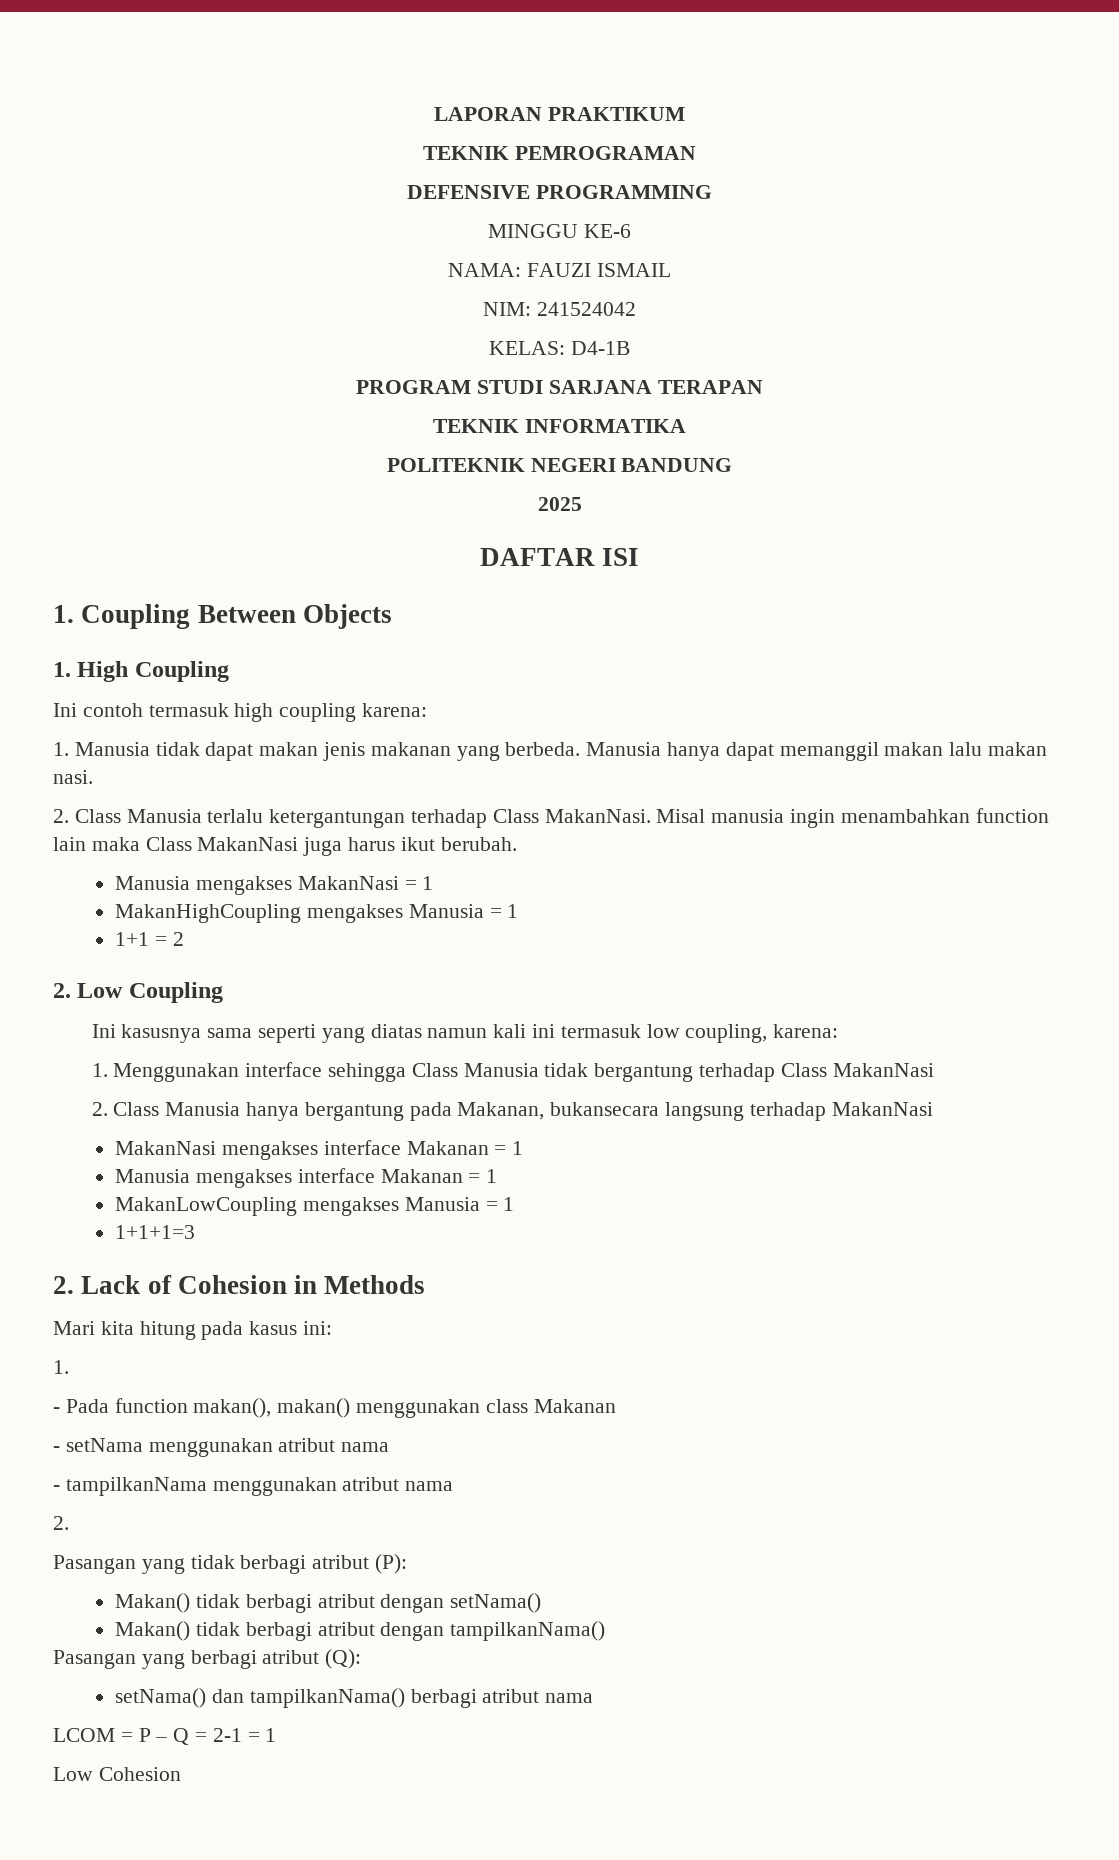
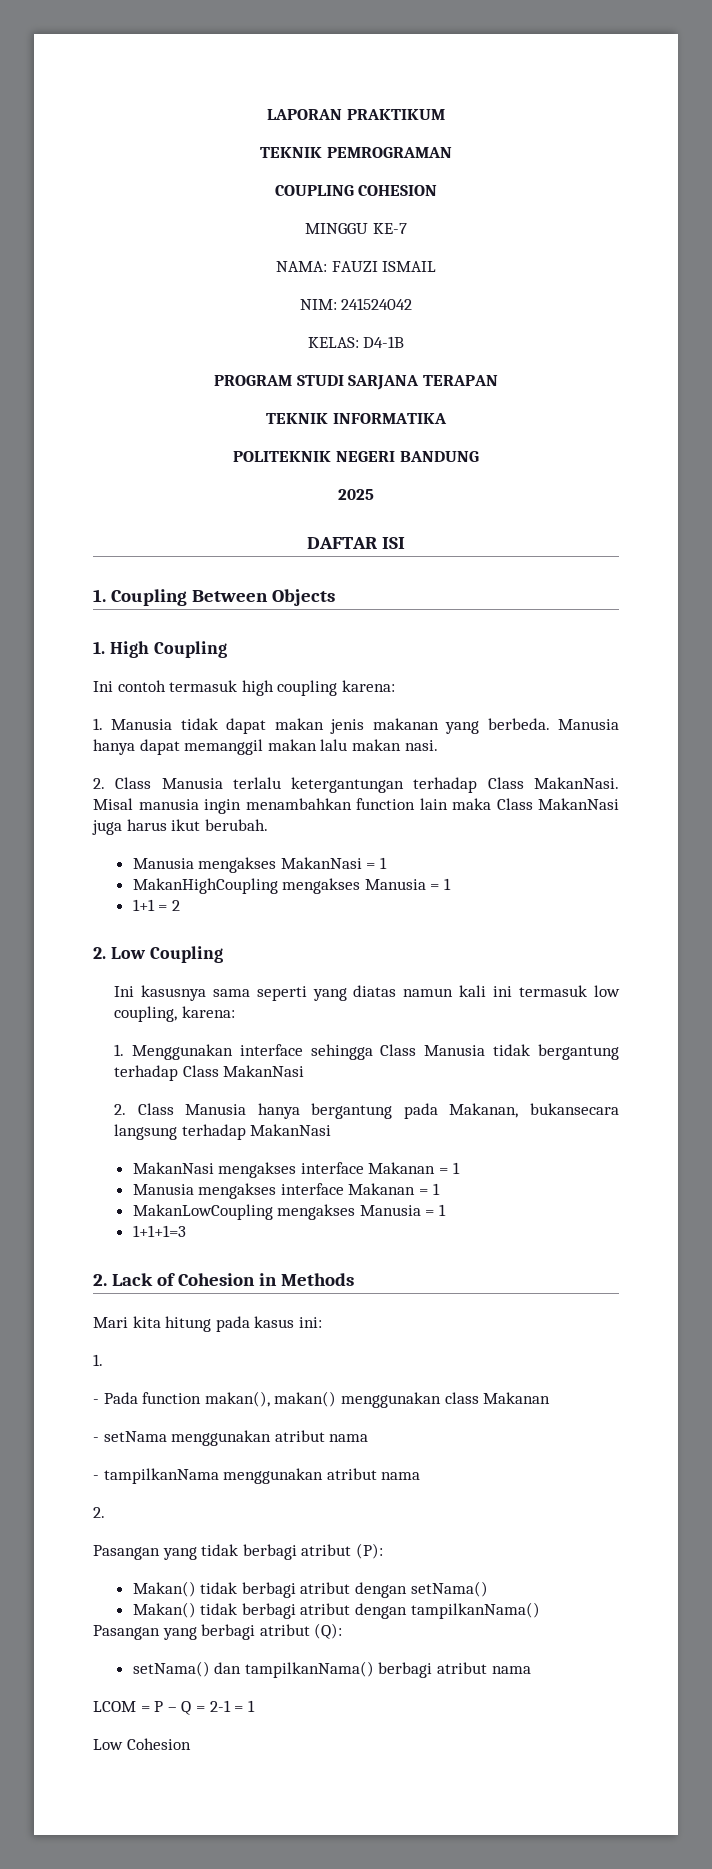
[407,185,712,199] DEFENSIVE PROGRAMMING -> [274,185,438,196] COUPLING COHESION
[583,224,631,238] KE-6 -> [372,223,407,234] KE-7

